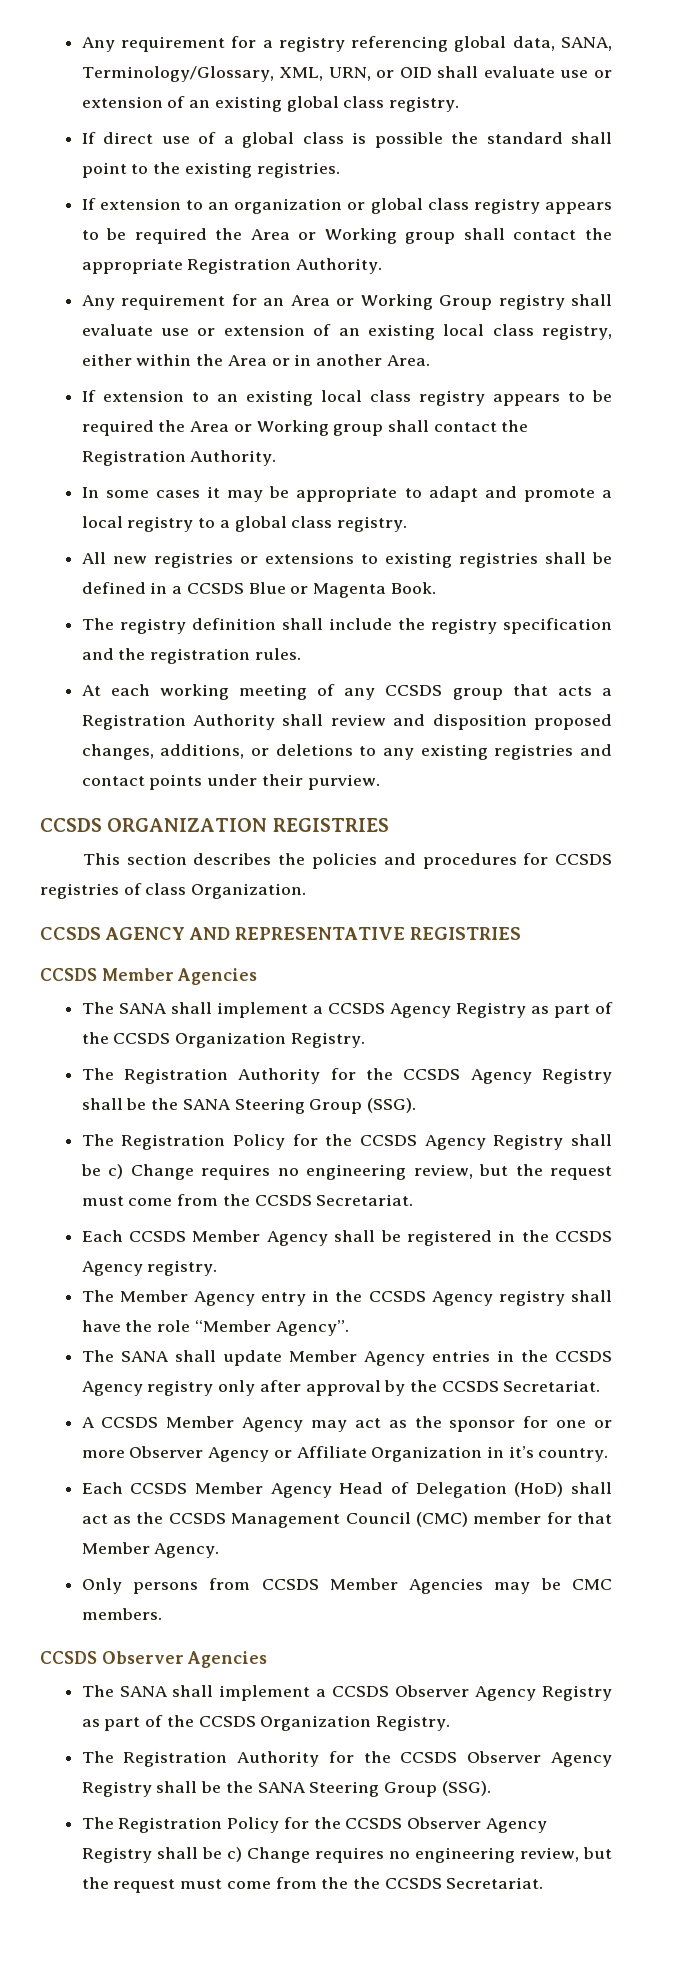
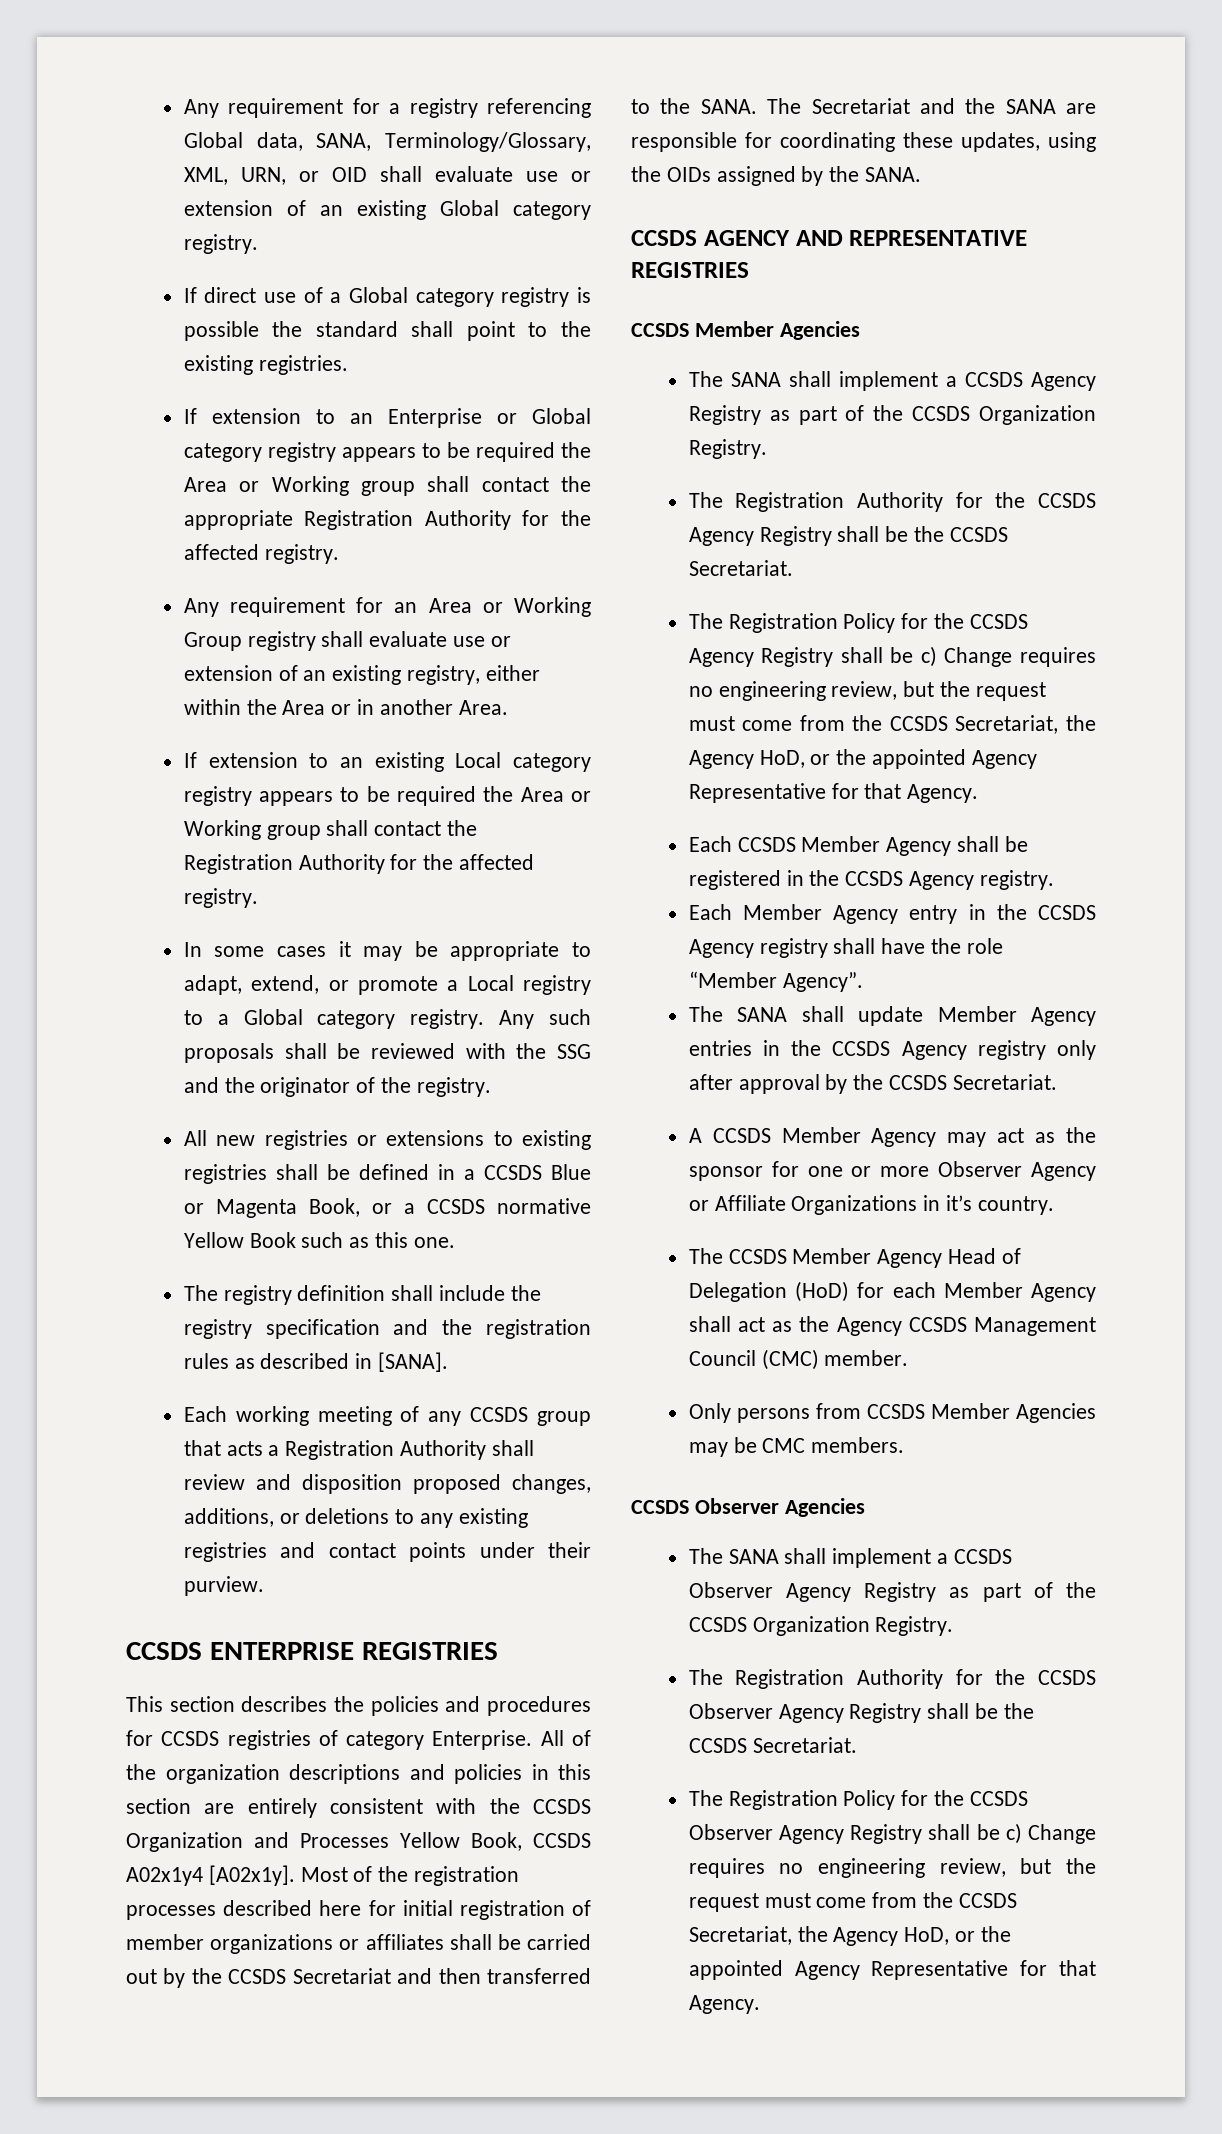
[454,36,507,52] global -> [183,132,243,148] Global
[286,96,385,112] global class -> [439,200,591,220] Global category
[242,132,344,148] global class -> [349,287,570,307] Global category registry
[234,198,469,214] organization or global class -> [387,408,591,428] [183,443,262,462] Enterprise or Global category
[296,258,383,274] Authority. -> [424,510,591,530] [183,544,339,564] Authority for the affected registry.
[443,324,534,336] local class -> (402, 675) none
[320,390,411,402] local class -> [455,752,591,772] Local category
[190,450,277,466] Authority. -> [298,854,535,874] [183,888,258,908] Authority for the affected registry.
[428,486,517,502] adapt and -> [183,975,349,995] adapt, extend, or
[81,516,123,528] local -> [467,975,514,991] Local
[234,516,333,532] global class -> [243,1009,591,1029] [183,1043,591,1063] [183,1077,412,1097] Global category registry. Any such proposals shall be reviewed with the SSG and the originator of the
[390,582,436,594] Book. -> [308,1198,591,1217] [183,1232,455,1248] Book, or a CCSDS normative Yellow Book such as this one.
[254,648,301,660] [81,684,150,696] rules. // At each -> [183,1352,449,1372] [183,1406,227,1422] rules as described in [SANA]. // Each
[107,818,268,832] ORGANIZATION -> [209,1642,354,1660] ENTERPRISE
[145,883,307,899] class Organization. -> [346,1730,591,1750] [126,1764,591,1784] [126,1798,591,1818] [126,1832,591,1852] [126,1865,520,1886] [126,1900,591,1920] [126,1934,591,1954] [126,1968,591,1988] [631,98,1096,114] [631,132,1096,152] [631,166,922,186] category Enterprise. All of the organization descriptions and policies in this section are entirely consistent with the CCSDS Organization and Processes Yellow Book, CCSDS A02x1y4 [A02x1y]. Most of the registration processes described here for initial registration of member organizations or affiliates shall be carried out by the CCSDS Secretariat and then transferred to the SANA. The Secretariat and the SANA are responsible for coordinating these updates, using the OIDs assigned by the SANA.
[182,1098,416,1114] SANA Steering Group (SSG). -> [949,527,1008,542] [688,560,793,576] CCSDS Secretariat.
[316,1194,414,1206] Secretariat. -> [955,715,1096,734] [688,749,1037,769] [688,783,979,803] Secretariat, the Agency HoD, or the appointed Agency Representative for that Agency.
[81,1290,114,1302] The -> [688,904,732,920] Each
[371,1446,483,1462] Organization -> [791,1195,918,1215] Organizations
[81,1482,123,1494] Each -> [688,1248,723,1264] The
(564, 1489) none -> [857,1282,1096,1302] for each Member Agency
(164, 1518) none -> [836,1317,902,1336] Agency
[473,1512,613,1524] [81,1542,220,1558] member for that Member Agency. -> [824,1350,909,1366] member.
[257,1781,491,1797] SANA Steering Group (SSG). -> [688,1737,857,1753] CCSDS Secretariat.
[352,1877,544,1889] the CCSDS Secretariat. -> [958,1893,1017,1908] [688,1926,1011,1946] [688,1960,1096,1980] [688,1995,760,2014] CCSDS Secretariat, the Agency HoD, or the appointed Agency Representative for that Agency.

